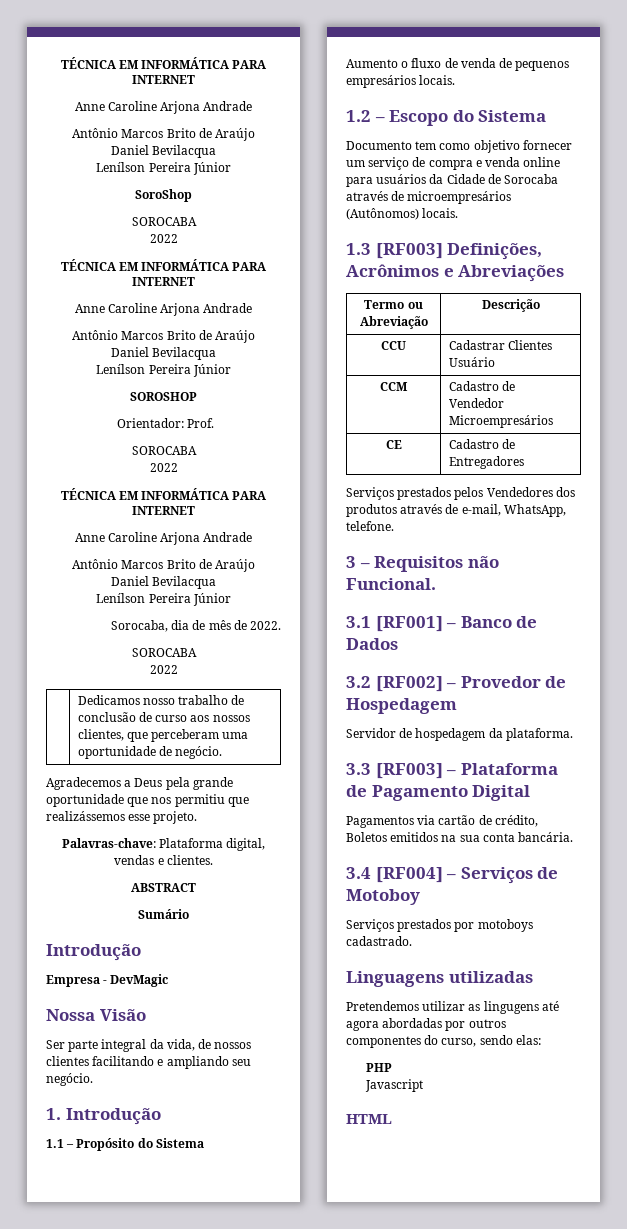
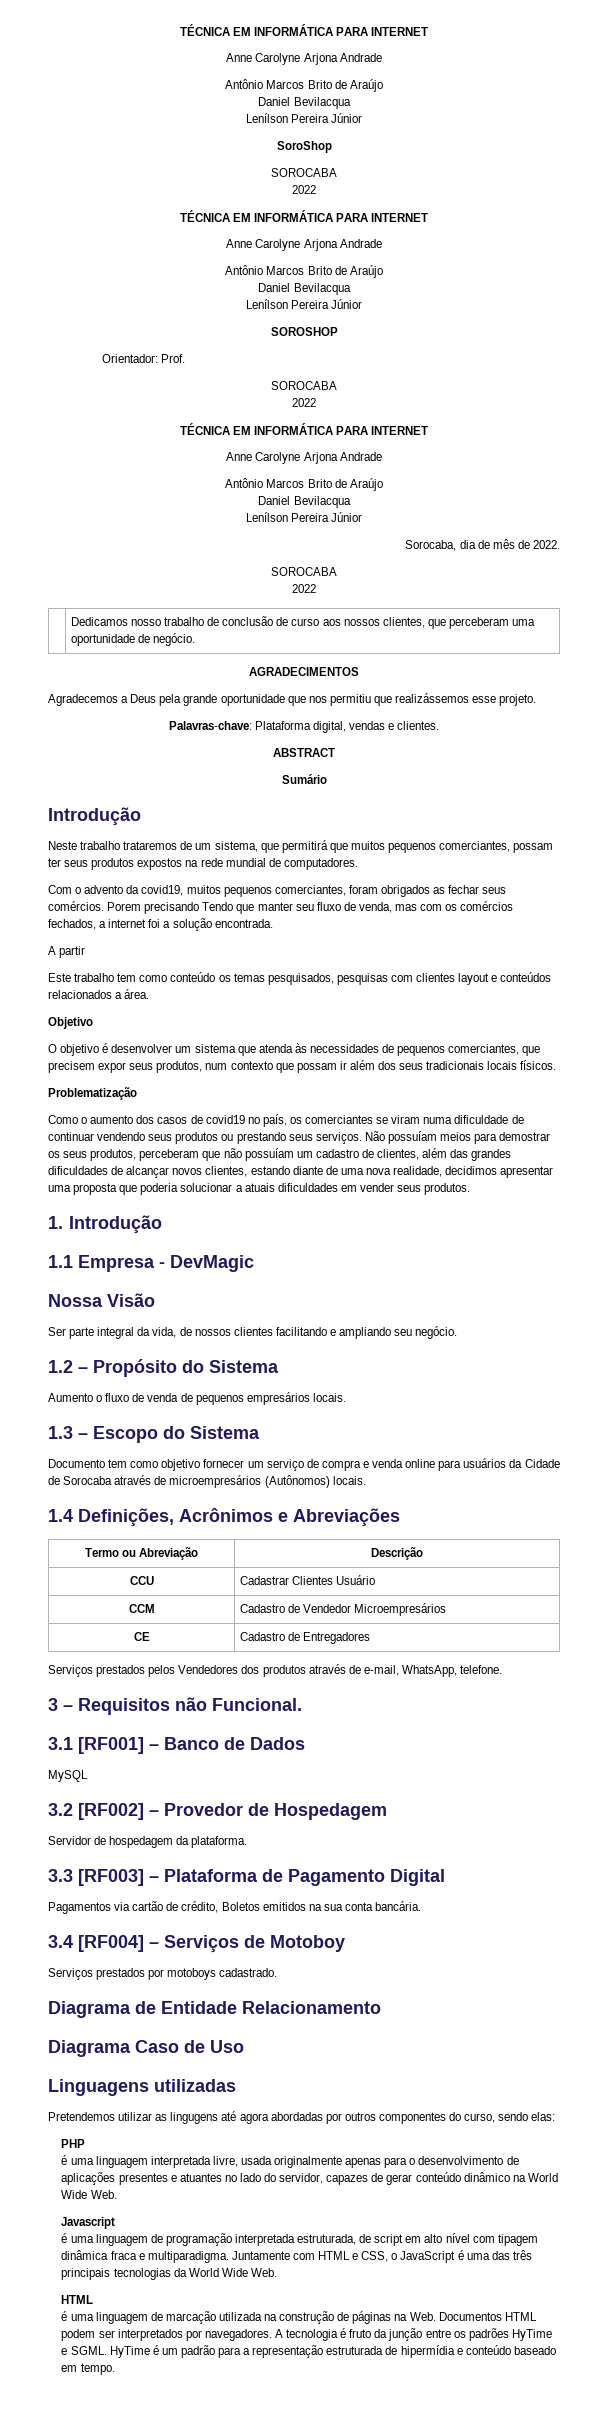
[60,57,268,69] [132,75,195,84] [74,101,157,111] TÉCNICA EM INFORMÁTICA PARA INTERNET // Anne Caroline -> [179,24,429,36] [226,53,301,65] TÉCNICA EM INFORMÁTICA PARA INTERNET // Anne Carolyne
[107,303,157,313] Caroline -> [255,239,301,251] Carolyne
[107,532,157,542] Caroline -> [255,452,301,464] Carolyne
(223, 752) none -> [249,667,359,676] // AGRADECIMENTOS
(141, 952) none -> [48,840,554,853] [48,858,358,870] [48,885,507,897] [48,901,514,914] [48,918,273,931] [48,946,86,958] [48,972,552,985] [48,989,150,999] [48,1017,93,1029] [48,1043,541,1056] [48,1060,557,1073] [48,1087,137,1100] [48,1114,524,1127] [48,1131,551,1144] [48,1148,512,1161] [48,1166,554,1178] [48,1183,471,1195] [48,1215,162,1234] [48,1255,73,1268] Neste trabalho trataremos de um sistema, que permitirá que muitos pequenos comerciantes, possam ter seus produtos expostos na rede mundial de computadores. // Com o advento da covid19, muitos pequenos comerciantes, foram obrigados as fechar seus comércios. Porem precisando Tendo que manter seu fluxo de venda, mas com os comércios fechados, a internet foi a solução encontrada. // A partir // Este trabalho tem como conteúdo os temas pesquisados, pesquisas com clientes layout e conteúdos relacionados a área. // Objetivo // O objetivo é desenvolver um sistema que atenda às necessidades de pequenos comerciantes, que precisem expor seus produtos, num contexto que possam ir além dos seus tradicionais locais físicos. // Problematização // Como o aumento dos casos de covid19 no país, os comerciantes se viram numa dificuldade de continuar vendendo seus produtos ou prestando seus serviços. Não possuíam meios para demostrar os seus produtos, perceberam que não possuíam um cadastro de clientes, além das grandes dificuldades de alcançar novos clientes, estando diante de uma nova realidade, decidimos apresentar uma proposta que poderia solucionar a atuais dificuldades em vender seus produtos. // 1. Introdução // 1.1
[46,1108,161,1125] [46,1139,64,1148] 1. Introdução // 1.1 -> [48,1360,73,1373] 1.2
[346,110,371,122] 1.2 -> [48,1426,73,1439] 1.3
[346,243,443,259] 1.3 [RF003] -> [48,1509,73,1522] 1.4
(398, 644) none -> [48,1770,88,1782] // MySQL
(412, 941) none -> [48,2001,381,2018] [48,2040,244,2057] // Diagrama de Entidade Relacionamento // Diagrama Caso de Uso
[365,1079,424,1092] [346,1114,392,1124] Javascript // HTML -> [61,2155,519,2168] [61,2172,558,2185] [61,2190,117,2199] [61,2217,116,2229] [61,2233,538,2246] [61,2250,532,2263] [61,2268,277,2280] [61,2295,94,2304] [61,2311,537,2324] [61,2328,552,2341] [61,2345,556,2358] [61,2363,115,2375] é uma linguagem interpretada livre, usada originalmente apenas para o desenvolvimento de aplicações presentes e atuantes no lado do servidor, capazes de gerar conteúdo dinâmico na World Wide Web. // Javascript // é uma linguagem de programação interpretada estruturada, de script em alto nível com tipagem dinâmica fraca e multiparadigma. Juntamente com HTML e CSS, o JavaScript é uma das três principais tecnologias da World Wide Web. // HTML // é uma linguagem de marcação utilizada na construção de páginas na Web. Documentos HTML podem ser interpretados por navegadores. A tecnologia é fruto da junção entre os padrões HyTime e SGML. HyTime é um padrão para a representação estruturada de hipermídia e conteúdo baseado em tempo.

